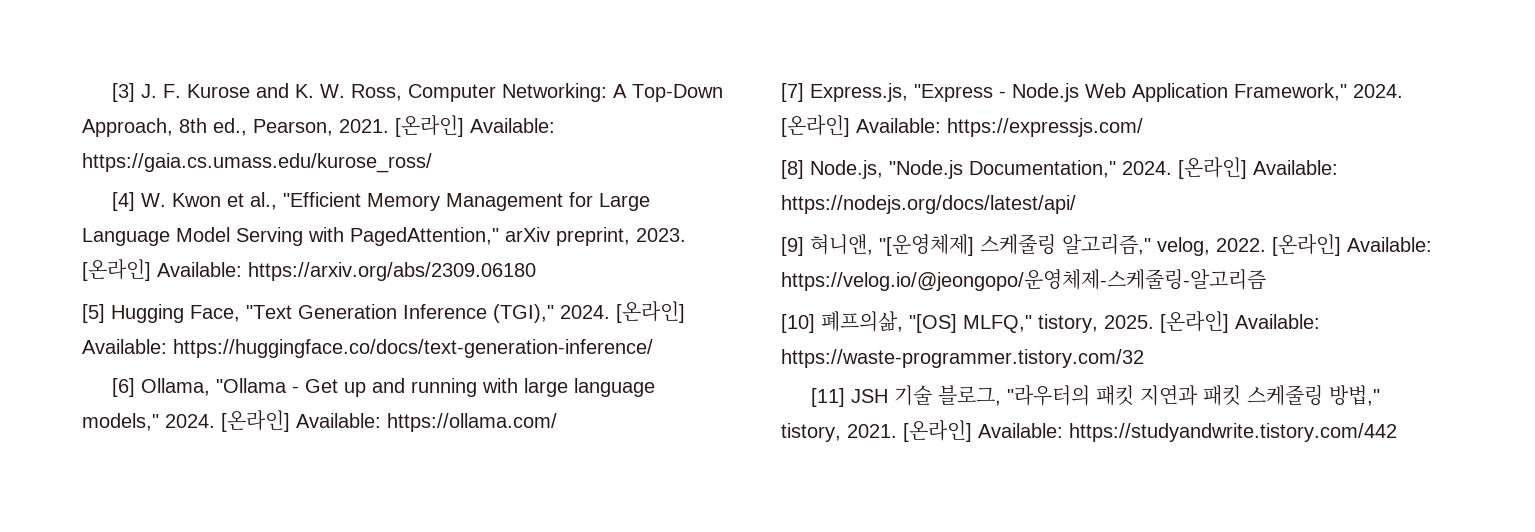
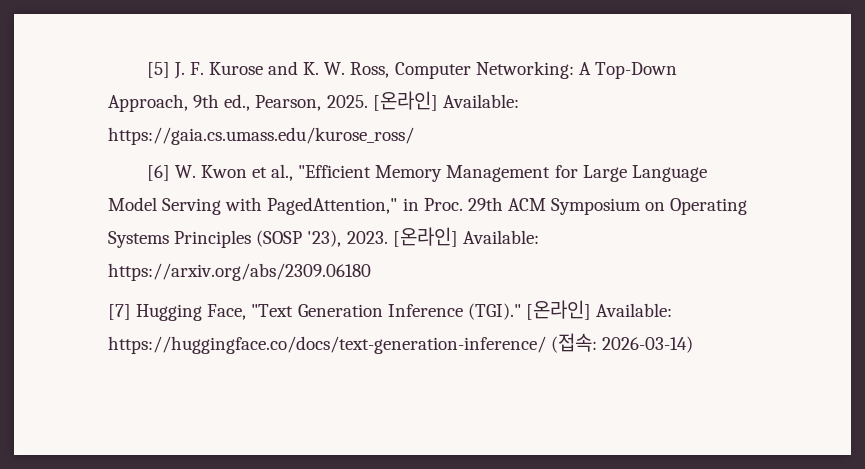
[112,83,136,102] [3] -> [146,62,170,78] [5]
[179,118,207,133] 8th -> [193,94,220,108] 9th
[339,119,389,133] 2021. -> [326,95,368,108] 2025.
[112,192,136,211] [4] -> [146,165,170,181] [6]
[505,227,630,246] arXiv preprint, -> [402,197,748,215] [108,230,342,248] in Proc. 29th ACM Symposium on Operating Systems Principles (SOSP '23),
[82,304,105,323] [5] -> [108,304,131,320] [7]
[493,304,610,323] (TGI)," 2024. -> [467,303,521,320] (TGI)."
[112,378,656,397] [82,410,557,432] [781,83,1403,102] [781,115,1143,137] [781,157,1338,179] [781,195,1076,214] [781,234,1432,256] [781,269,1266,291] [781,311,1320,333] [781,349,1144,368] [811,385,1381,407] [781,420,1397,442] // [6] Ollama, "Ollama - Get up and running with large language models," 2024. [온라인] Available: https://ollama.com/ // [7] Express.js, "Express - Node.js Web Application Framework," 2024. [온라인] Available: https://expressjs.com/ // [8] Node.js, "Node.js Documentation," 2024. [온라인] Available: https://nodejs.org/docs/latest/api/ // [9] 혀니앤, "[운영체제] 스케줄링 알고리즘," velog, 2022. [온라인] Available: https://velog.io/@jeongopo/운영체제-스케줄링-알고리즘 // [10] 폐프의삶, "[OS] MLFQ," tistory, 2025. [온라인] Available: https://waste-programmer.tistory.com/32 // [11] JSH 기술 블로그, "라우터의 패킷 지연과 패킷 스케줄링 방법," tistory, 2021. [온라인] Available: https://studyandwrite.tistory.com/442 -> [551,333,694,353] (접속: 2026-03-14)

